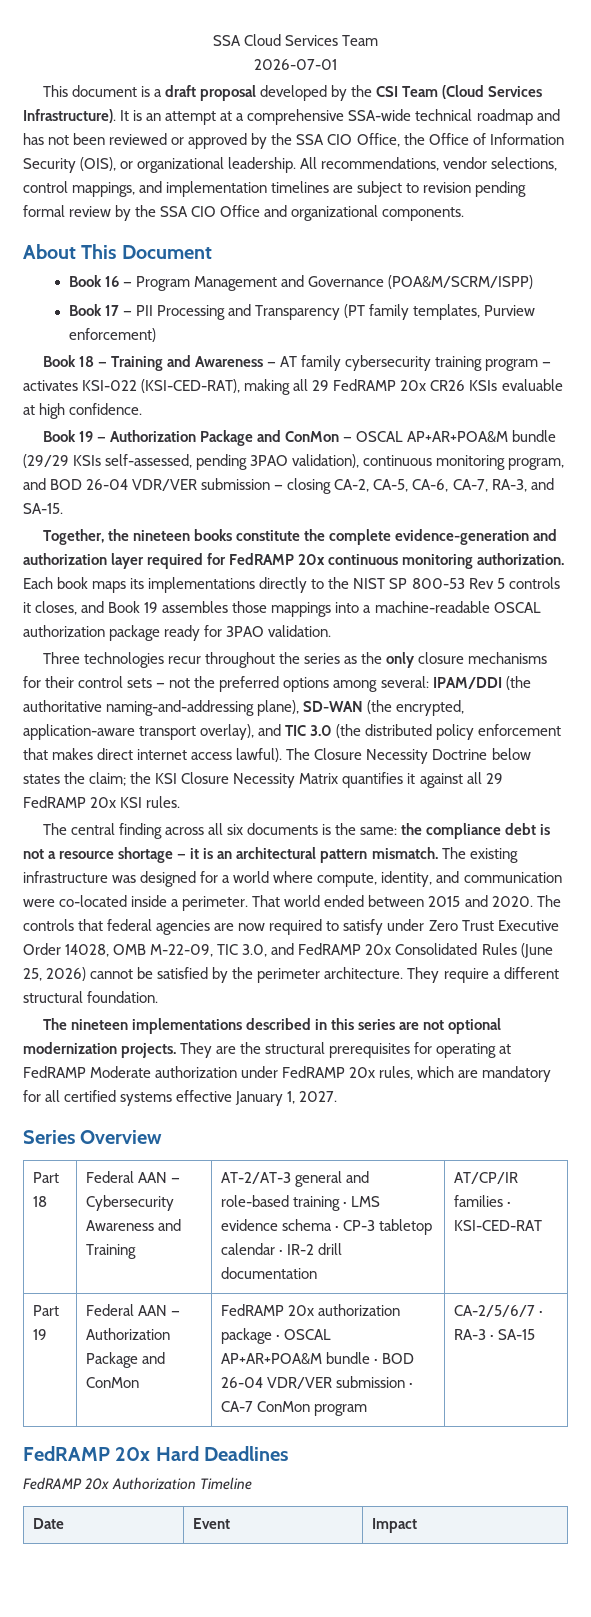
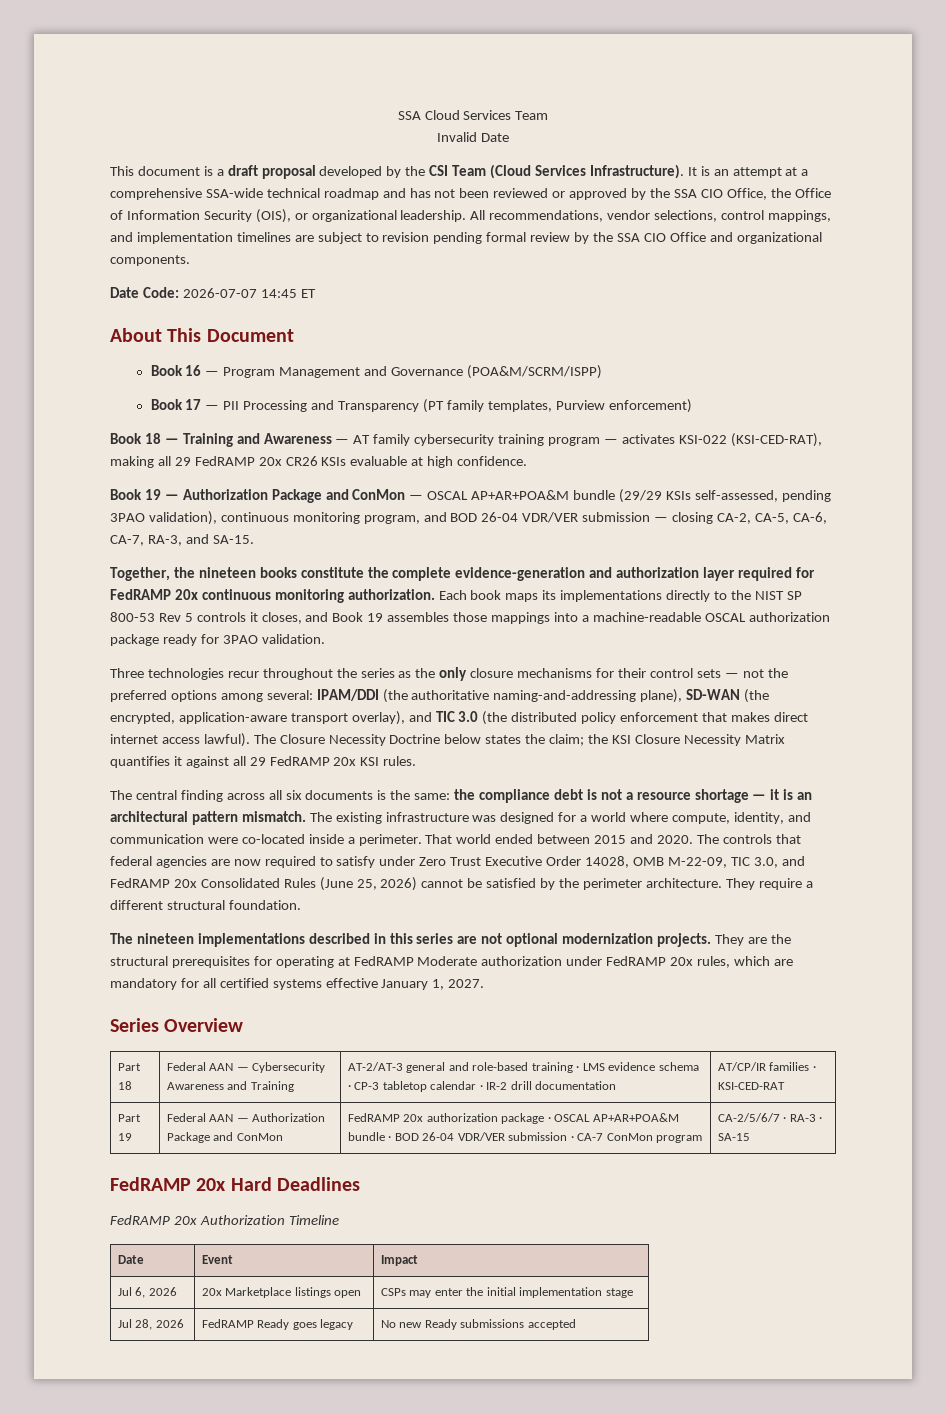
[254,59,337,70] 2026-07-01 -> [437,132,509,142] Invalid Date
(465, 214) none -> [110,287,316,298] // Date Code: 2026-07-07 14:45 ET
(417, 1525) none -> [117,1287,177,1298] [201,1287,362,1298] [380,1287,633,1298] [117,1319,184,1330] [201,1319,354,1330] [380,1319,576,1330] // Jul 6, 2026 | 20x Marketplace listings open | CSPs may enter the initial implementation stage // Jul 28, 2026 | FedRAMP Ready goes legacy | No new Ready submissions accepted

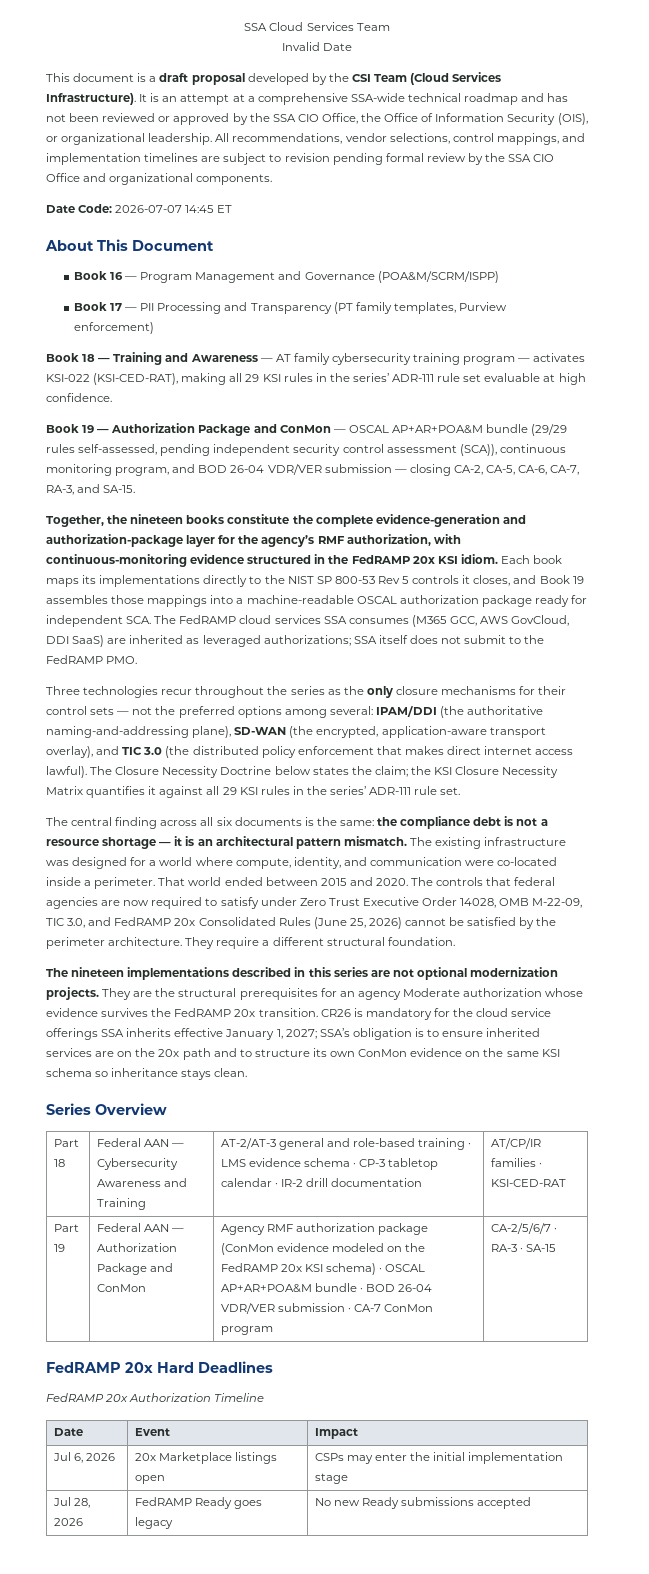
[194,456,347,466] FedRAMP 20x CR26 KSIs -> [262,373,482,382] KSI rules in the series’ ADR-111 rule set
[665,491,691,500] KSIs -> [46,444,75,453] rules
[110,511,217,525] 3PAO validation), -> [213,444,497,456] independent security control assessment (SCA)),
[616,567,815,581] [110,589,435,603] authorization layer required for FedRAMP 20x continuous monitoring authorization. -> [46,534,461,547] [46,554,498,567] authorization-package layer for the agency’s RMF authorization, with continuous-monitoring evidence structured in the FedRAMP 20x KSI idiom.
[222,634,325,644] 3PAO validation. -> [46,615,570,627] [46,635,545,647] [46,655,138,664] independent SCA. The FedRAMP cloud services SSA consumes (M365 GCC, AWS GovCloud, DDI SaaS) are inherited as leveraged authorizations; SSA itself does not submit to the FedRAMP PMO.
[269,756,417,766] FedRAMP 20x KSI rules. -> [239,786,461,795] KSI rules in the series’ ADR-111 rule set.
[275,956,793,968] [110,978,485,990] operating at FedRAMP Moderate authorization under FedRAMP 20x rules, which are mandatory for all certified systems effective January 1, 2027. -> [339,988,584,1000] [46,1008,552,1020] [46,1028,541,1040] [46,1048,560,1060] [46,1068,248,1080] an agency Moderate authorization whose evidence survives the FedRAMP 20x transition. CR26 is mandatory for the cloud service offerings SSA inherits effective January 1, 2027; SSA’s obligation is to ensure inherited services are on the 20x path and to structure its own ConMon evidence on the same KSI schema so inheritance stays clean.
[347,1113,545,1124] FedRAMP 20x authorization package -> [220,1223,428,1235] [220,1243,425,1255] [220,1263,376,1275] Agency RMF authorization package (ConMon evidence modeled on the FedRAMP 20x KSI schema)

